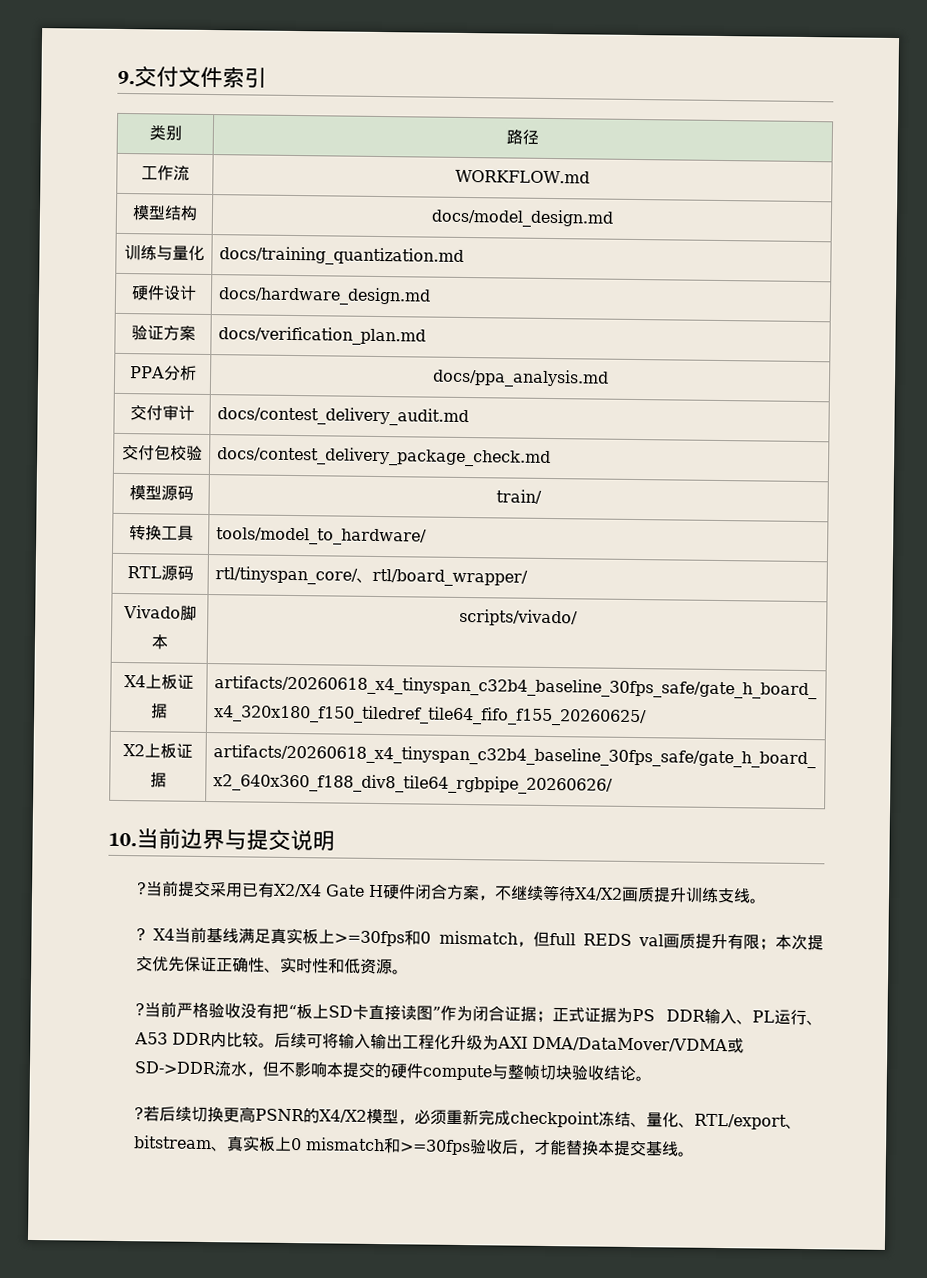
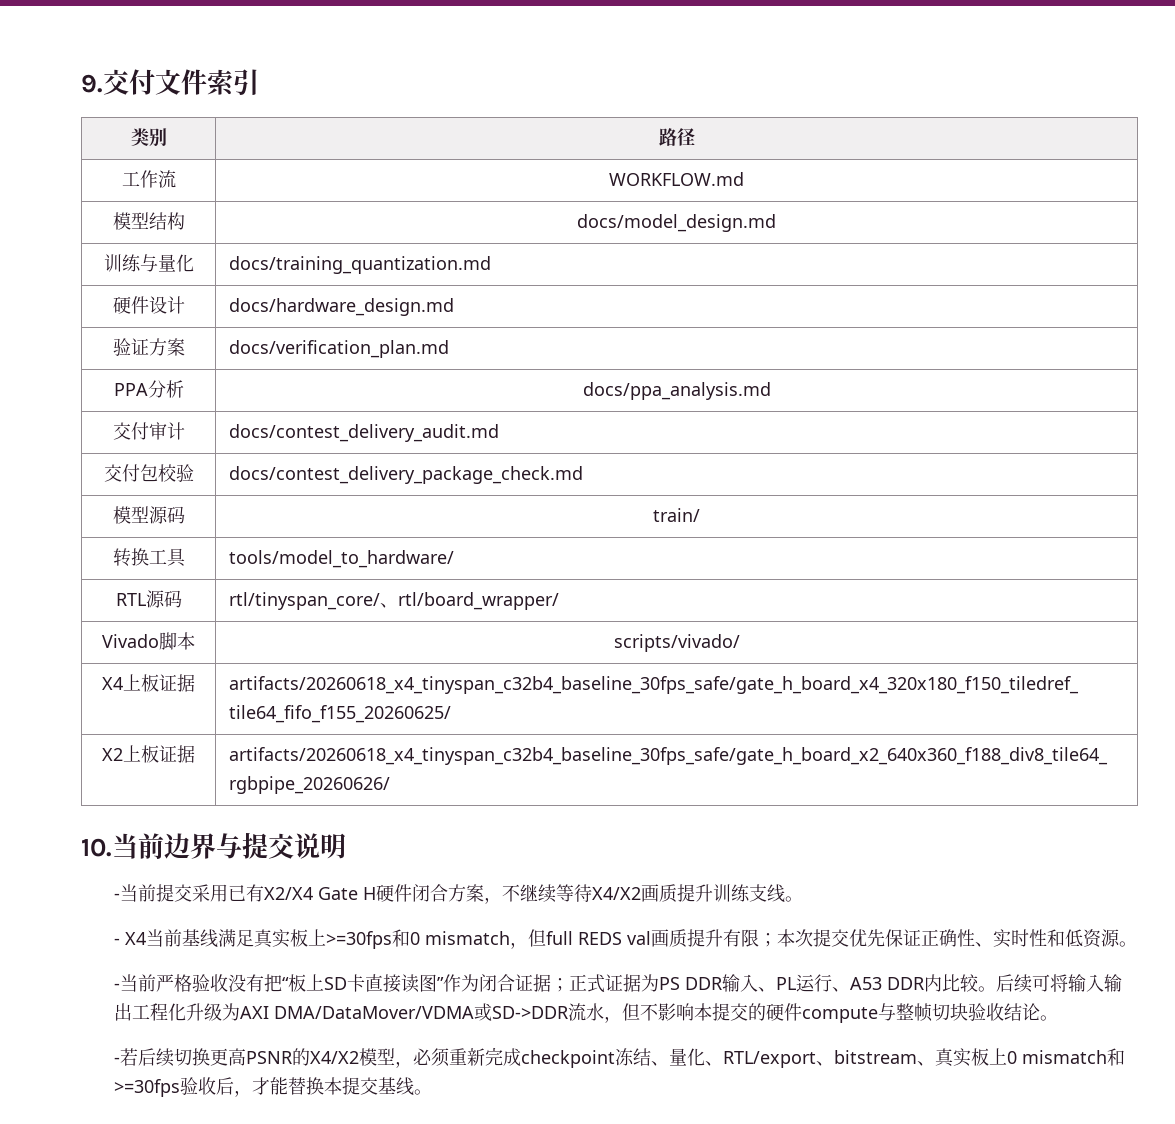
[135,882,147,895] ? -> [114,893,121,900] -
[135,928,146,941] ? -> [114,938,121,945] -
[134,1003,145,1016] ? -> [114,983,121,990] -
[133,1107,144,1120] ? -> [114,1057,121,1064] -

